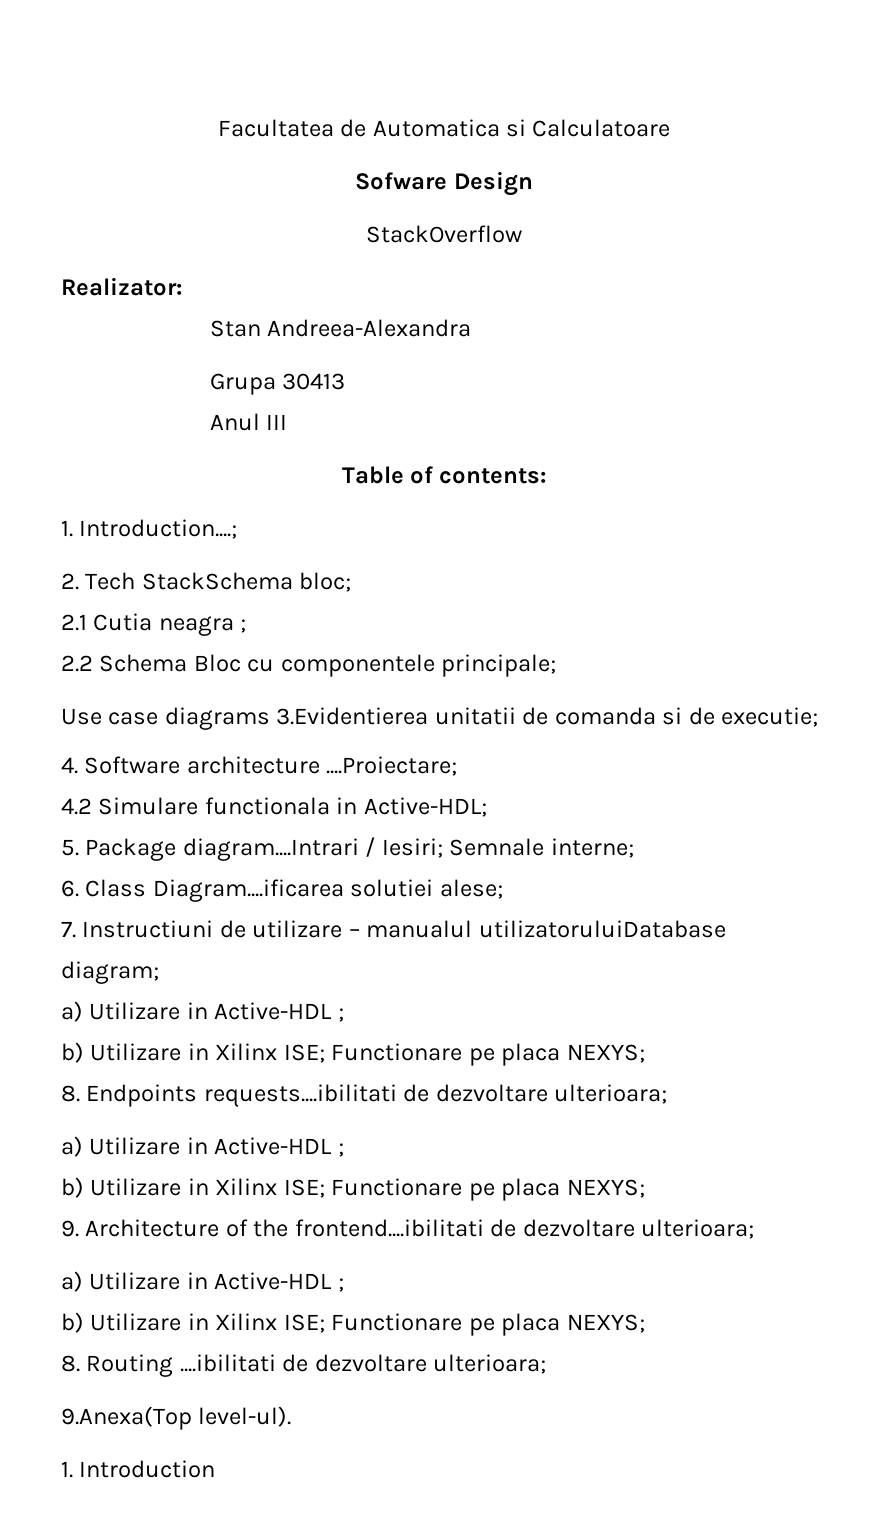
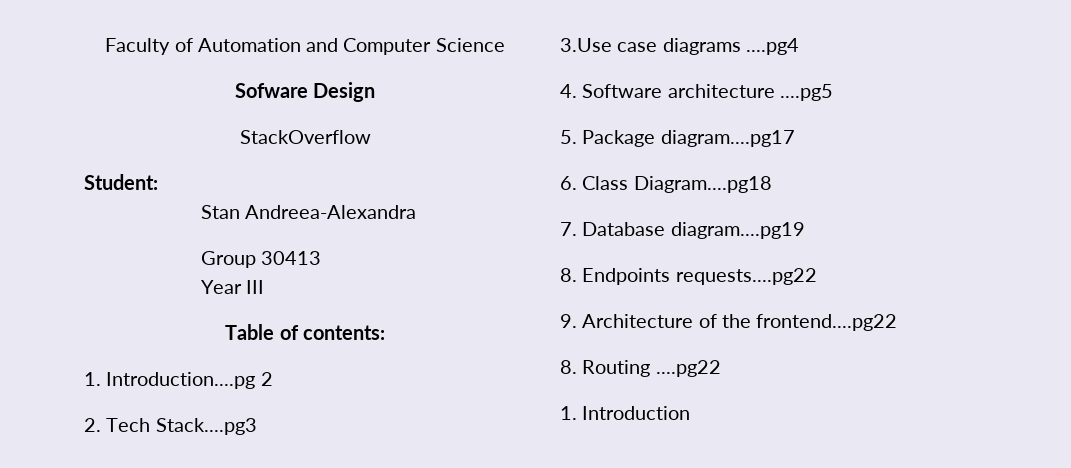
[217,119,671,137] Facultatea de Automatica si Calculatoare -> [105,38,505,55] Faculty of Automation and Computer Science
[61,277,182,296] Realizator: -> [84,174,158,190] Student:
[209,373,276,395] Grupa -> [200,251,256,268] Group
[209,413,260,431] Anul -> [200,280,242,294] Year
[79,519,238,539] Introduction....; -> [106,372,273,389] Introduction....pg 2
[141,572,352,592] [61,613,247,636] [61,654,557,677] [61,707,819,730] [61,756,458,776] [61,797,487,817] [61,837,634,861] [61,879,503,902] [61,920,726,938] [61,961,159,984] [61,1001,344,1022] [61,1042,645,1066] [61,1084,668,1107] [61,1136,344,1157] [61,1177,645,1201] [61,1219,755,1239] [61,1271,344,1292] [61,1312,645,1336] [61,1354,547,1377] [61,1406,292,1430] StackSchema bloc; // 2.1 Cutia neagra ; // 2.2 Schema Bloc cu componentele principale; // Use case diagrams 3.Evidentierea unitatii de comanda si de executie; // 4. Software architecture ....Proiectare; // 4.2 Simulare functionala in Active-HDL; // 5. Package diagram....Intrari / Iesiri; Semnale interne; // 6. Class Diagram....ificarea solutiei alese; // 7. Instructiuni de utilizare – manualul utilizatoruluiDatabase diagram; // a) Utilizare in Active-HDL ; // b) Utilizare in Xilinx ISE; Functionare pe placa NEXYS; // 8. Endpoints requests....ibilitati de dezvoltare ulterioara; // a) Utilizare in Active-HDL ; // b) Utilizare in Xilinx ISE; Functionare pe placa NEXYS; // 9. Architecture of the frontend....ibilitati de dezvoltare ulterioara; // a) Utilizare in Active-HDL ; // b) Utilizare in Xilinx ISE; Functionare pe placa NEXYS; // 8. Routing ....ibilitati de dezvoltare ulterioara; // 9.Anexa(Top level-ul). -> [155,418,257,435] [560,38,799,55] [560,84,833,101] [560,130,795,147] [560,176,772,193] [560,222,805,239] [560,268,817,285] [560,314,898,331] [560,360,721,377] Stack....pg3 // 3.Use case diagrams ....pg4 // 4. Software architecture ....pg5 // 5. Package diagram....pg17 // 6. Class Diagram....pg18 // 7. Database diagram....pg19 // 8. Endpoints requests....pg22 // 9. Architecture of the frontend....pg22 // 8. Routing ....pg22

